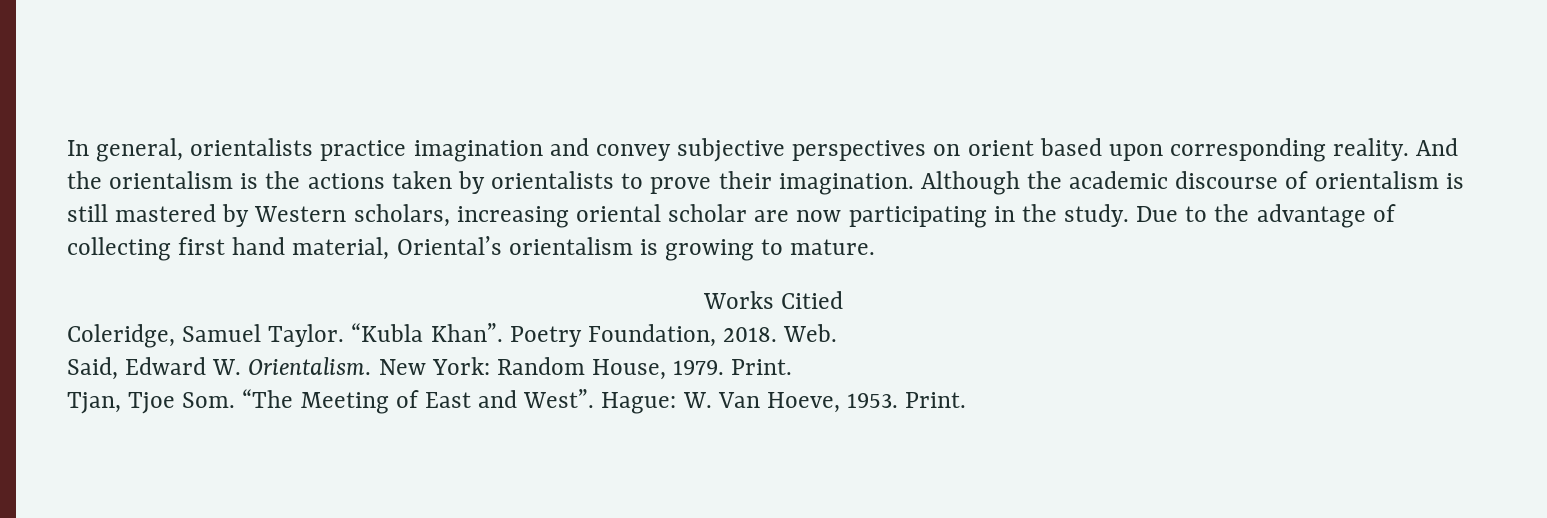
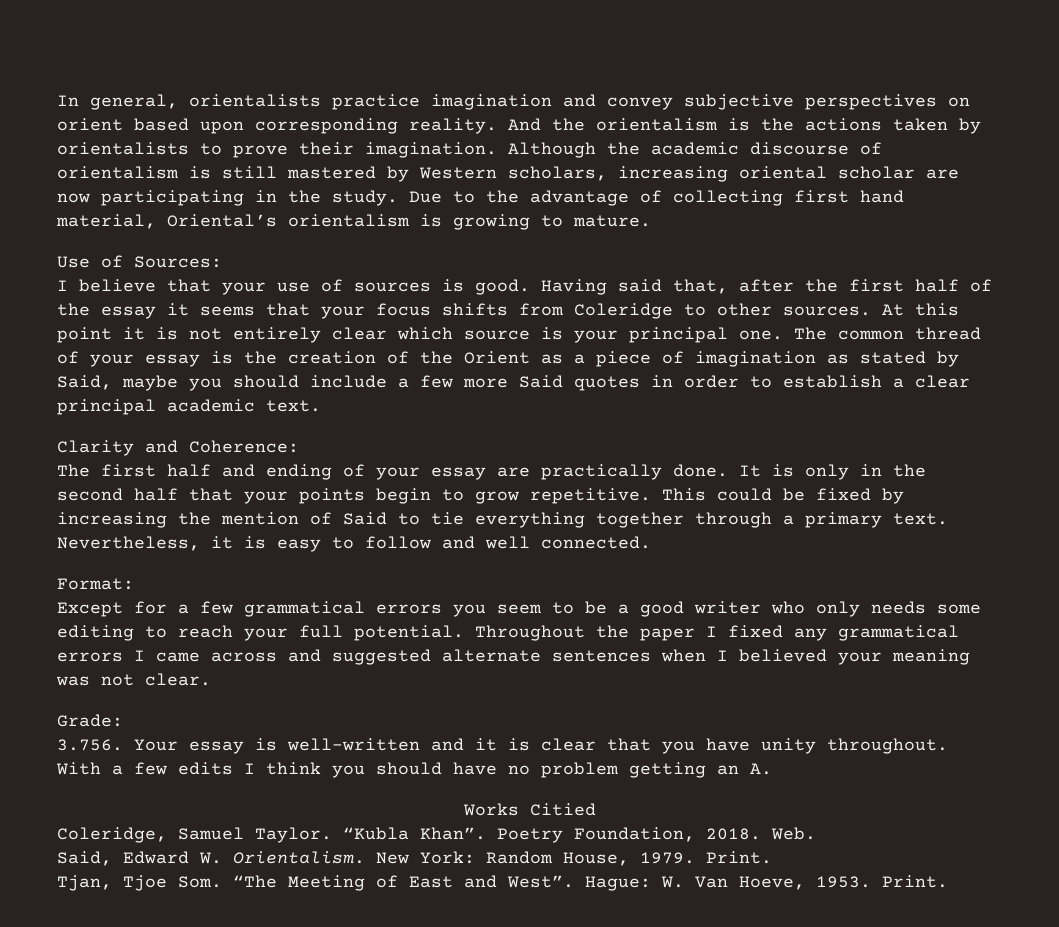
(876, 247) none -> [57,255,222,268] [57,279,992,295] [57,303,959,319] [57,327,981,343] [57,351,959,367] [57,375,970,391] [57,399,321,415] [57,440,299,456] [57,464,926,480] [57,488,904,504] [57,512,948,528] [57,536,651,552] [57,578,134,590] [57,601,981,617] [57,625,959,641] [57,649,970,665] [56,673,211,686] [57,714,123,727] [57,738,948,754] [56,762,772,778] // Use of Sources: // I believe that your use of sources is good. Having said that, after the first half of the essay it seems that your focus shifts from Coleridge to other sources. At this point it is not entirely clear which source is your principal one. The common thread of your essay is the creation of the Orient as a piece of imagination as stated by Said, maybe you should include a few more Said quotes in order to establish a clear principal academic text. // Clarity and Coherence: // The first half and ending of your essay are practically done. It is only in the second half that your points begin to grow repetitive. This could be fixed by increasing the mention of Said to tie everything together through a primary text. Nevertheless, it is easy to follow and well connected. // Format: // Except for a few grammatical errors you seem to be a good writer who only needs some editing to reach your full potential. Throughout the paper I fixed any grammatical errors I came across and suggested alternate sentences when I believed your meaning was not clear. // Grade: // 3.756. Your essay is well-written and it is clear that you have unity throughout. With a few edits I think you should have no problem getting an A.

